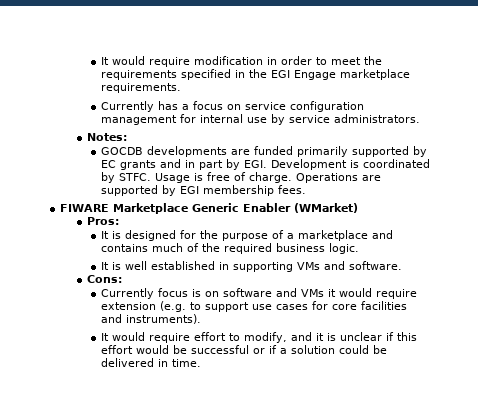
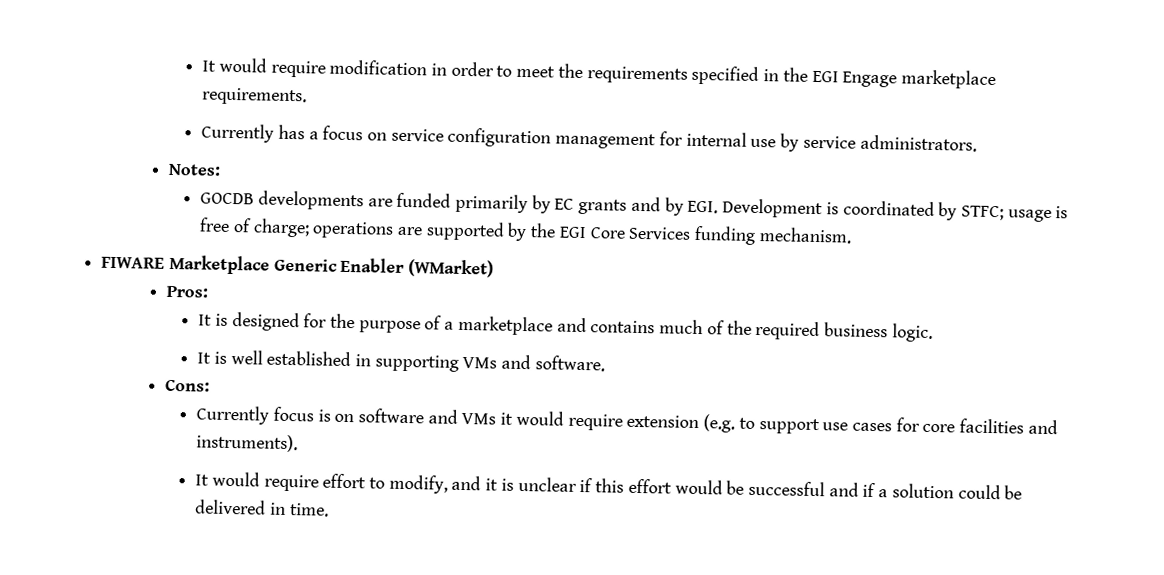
[351,146,409,157] supported -> (529, 203) none
[184,160,223,170] in part -> (661, 204) none
[118,173,190,183] STFC. Usage -> [961,205,1052,223] STFC; usage
[248,172,358,183] charge. Operations -> [252,218,395,239] charge; operations
[179,185,306,196] EGI membership fees. -> [530,223,852,245] the EGI Core Services funding mechanism.
[252,348,265,354] or -> [828,482,859,497] and

